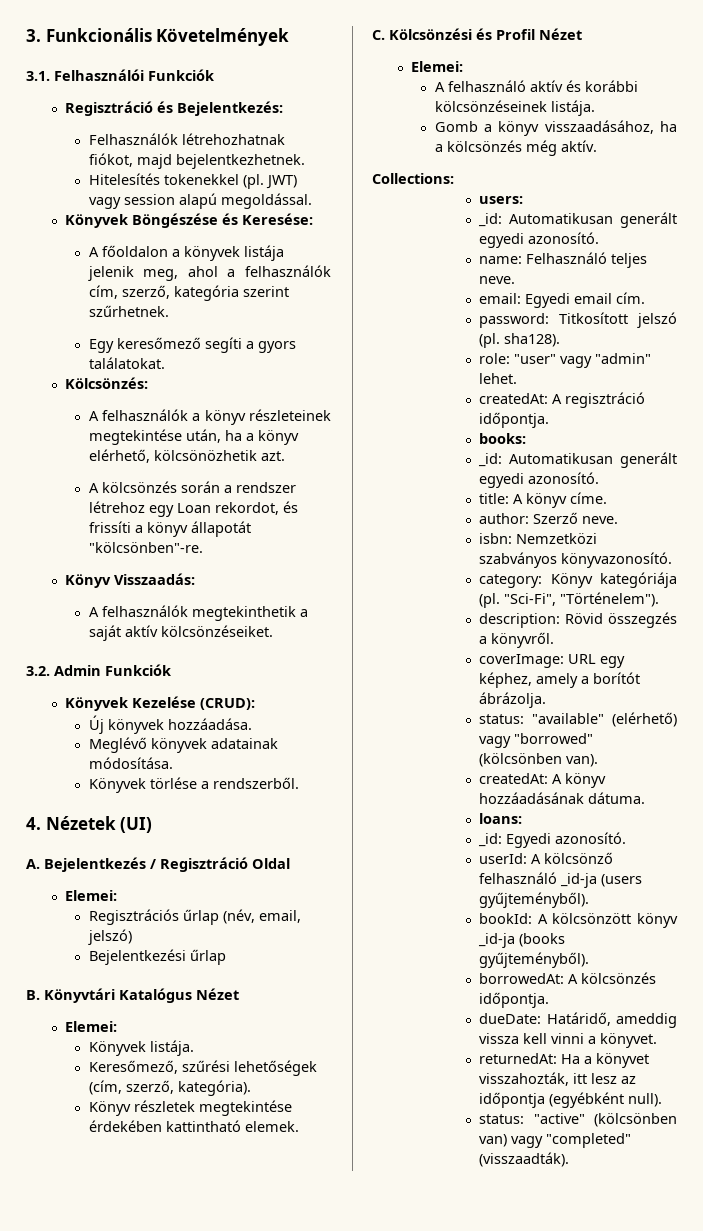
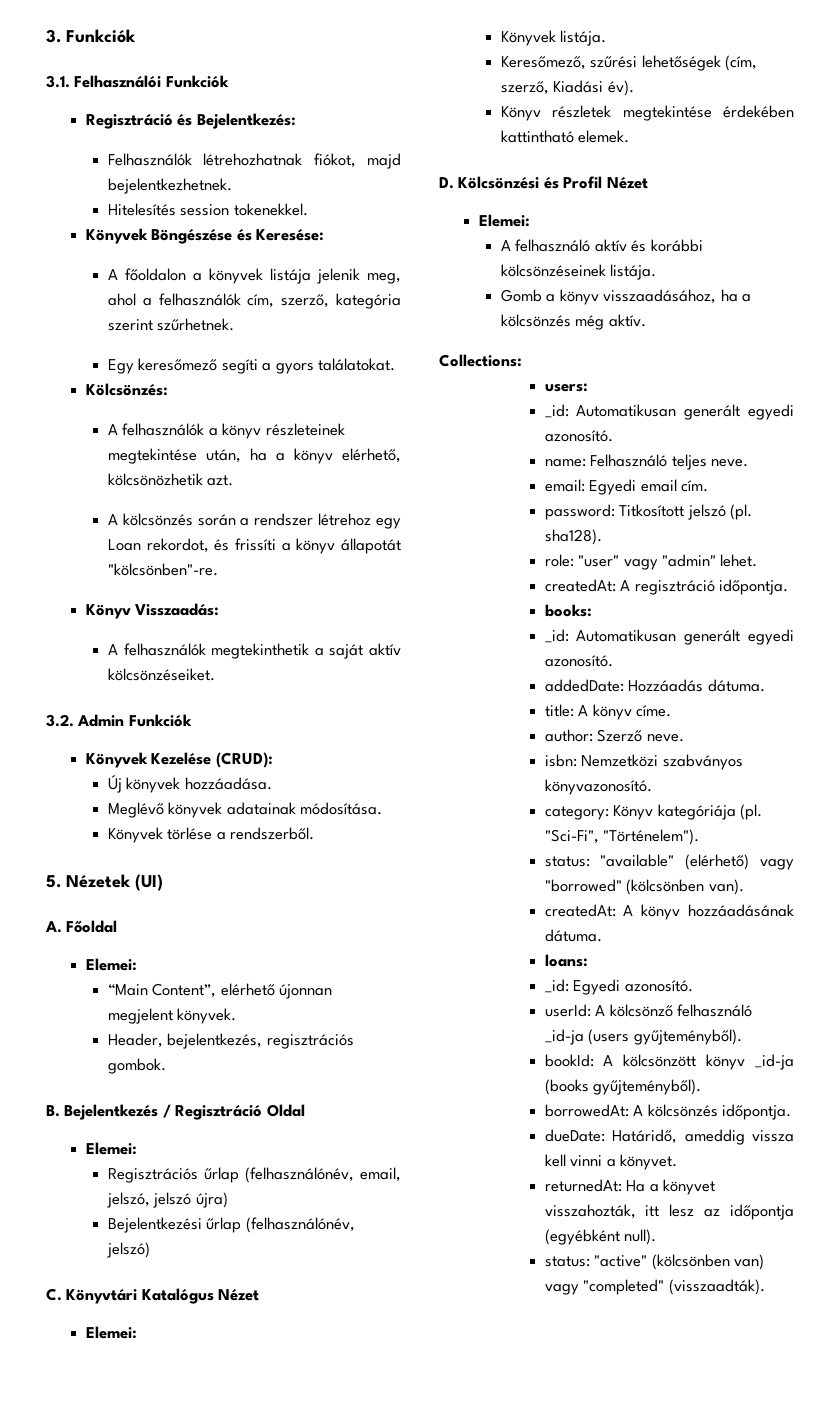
[45,28,290,46] Funkcionális Követelmények -> [66,29,136,43] Funkciók
[163,174,297,189] [88,193,312,209] tokenekkel (pl. JWT) vagy session alapú megoldással. -> [180,203,308,216] session tokenekkel.
[26,817,41,830] 4. -> [46,875,61,888] 5.
(40, 864) none -> [66,920,118,933] [86,958,138,971] [107,983,333,999] [107,1008,237,1024] [107,1033,354,1049] [107,1058,166,1074] [46,1105,60,1117] Főoldal // Elemei: // “Main Content”, elérhető újonnan megjelent könyvek. // Header, bejelentkezés, regisztrációs gombok. // B.
[222,909,301,924] [87,929,132,945] (név, email, jelszó) -> [244,1167,401,1183] [106,1192,228,1208] (felhasználónév, email, jelszó, jelszó újra)
[26,990,40,1000] // B. -> [245,1217,355,1233] [106,1242,150,1258] [46,1288,62,1301] (felhasználónév, jelszó) // C.
[177,1080,251,1096] kategória). -> [553,80,634,96] Kiadási év).
[372,30,385,40] C. -> [439,177,454,189] D.
(600, 478) none -> [544,679,765,692] // addedDate: Hozzáadás dátuma.
[479,612,677,628] [479,632,555,648] [479,654,626,668] [479,672,641,688] [479,692,547,708] // description: Rövid összegzés a könyvről. // coverImage: URL egy képhez, amely a borítót ábrázolja. -> (700, 837) none

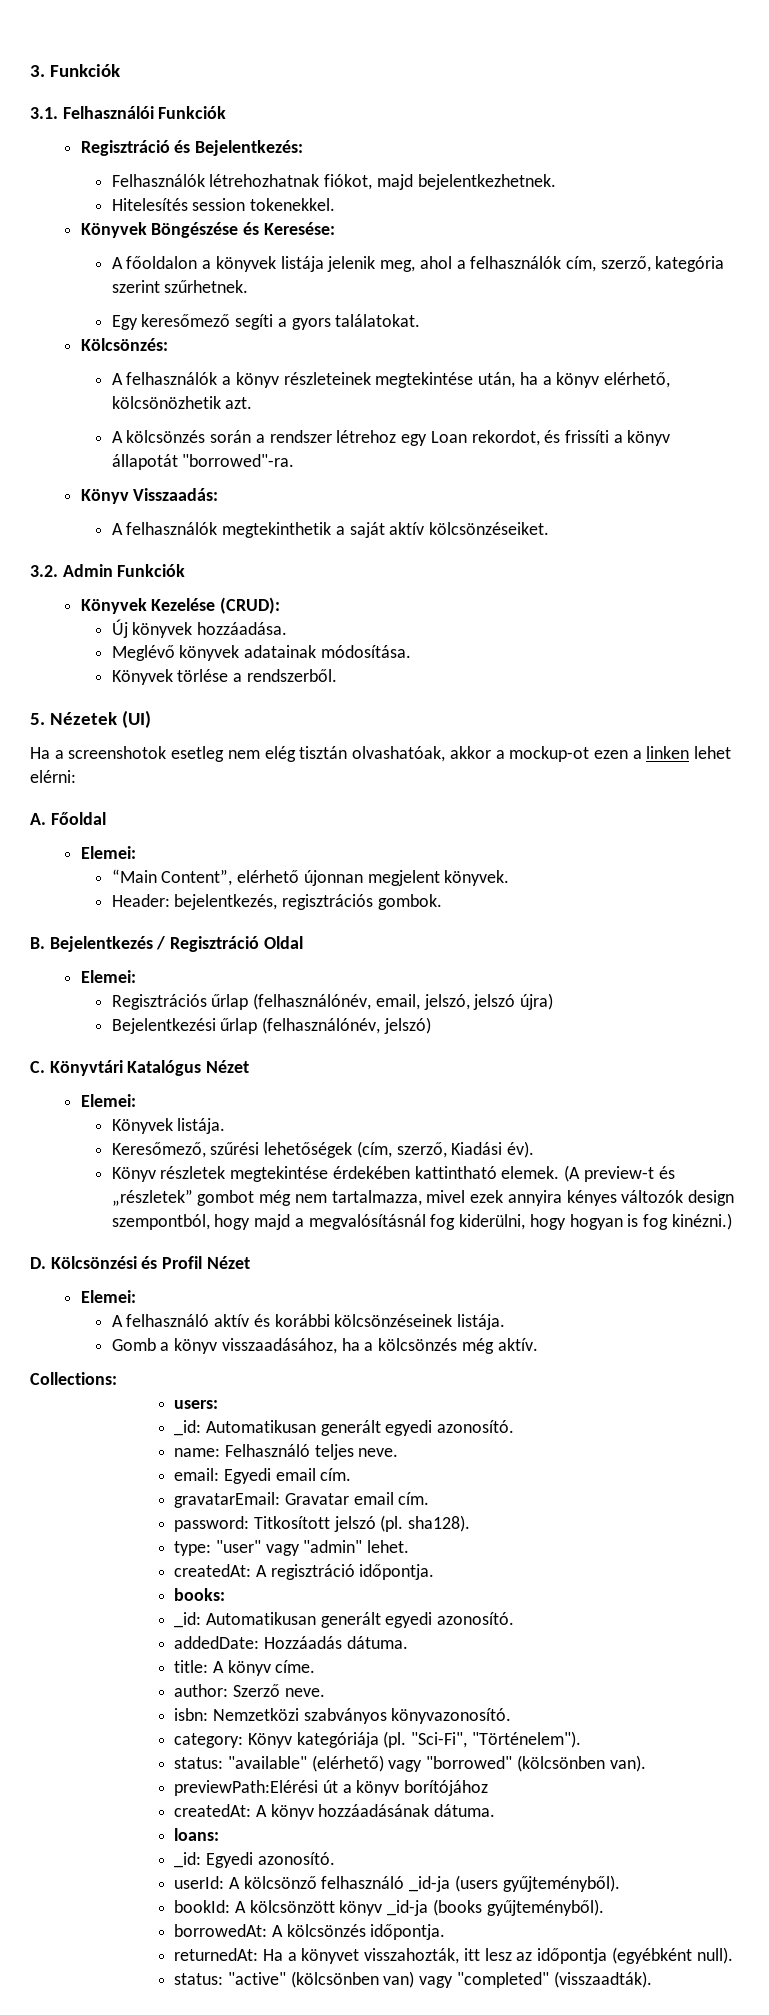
[107,563,218,576] "kölcsönben"-re. -> [182,454,295,467] "borrowed"-ra.
(163, 882) none -> [30,746,732,762] [30,770,76,783] // Ha a screenshotok esetleg nem elég tisztán olvashatóak, akkor a mockup-ot ezen a linken lehet elérni:
[107,1033,163,1048] Header, -> [111,894,170,907] Header:
(630, 136) none -> [564,1165,675,1182] [111,1189,735,1206] [111,1213,732,1230] (A preview-t és „részletek” gombot még nem tartalmazza, mivel ezek annyira kényes változók design szempontból, hogy majd a megvalósításnál fog kiderülni, hogy hogyan is fog kinézni.)
(709, 486) none -> [174,1492,430,1508] // gravatarEmail: Gravatar email cím.
[544,554,574,567] role: -> [174,1541,212,1556] type:
(744, 887) none -> [174,1780,489,1796] // previewPath:Elérési út a könyv borítójához
[544,1129,794,1145] [544,1154,678,1170] // dueDate: Határidő, ameddig vissza kell vinni a könyvet. -> (446, 1932) none

